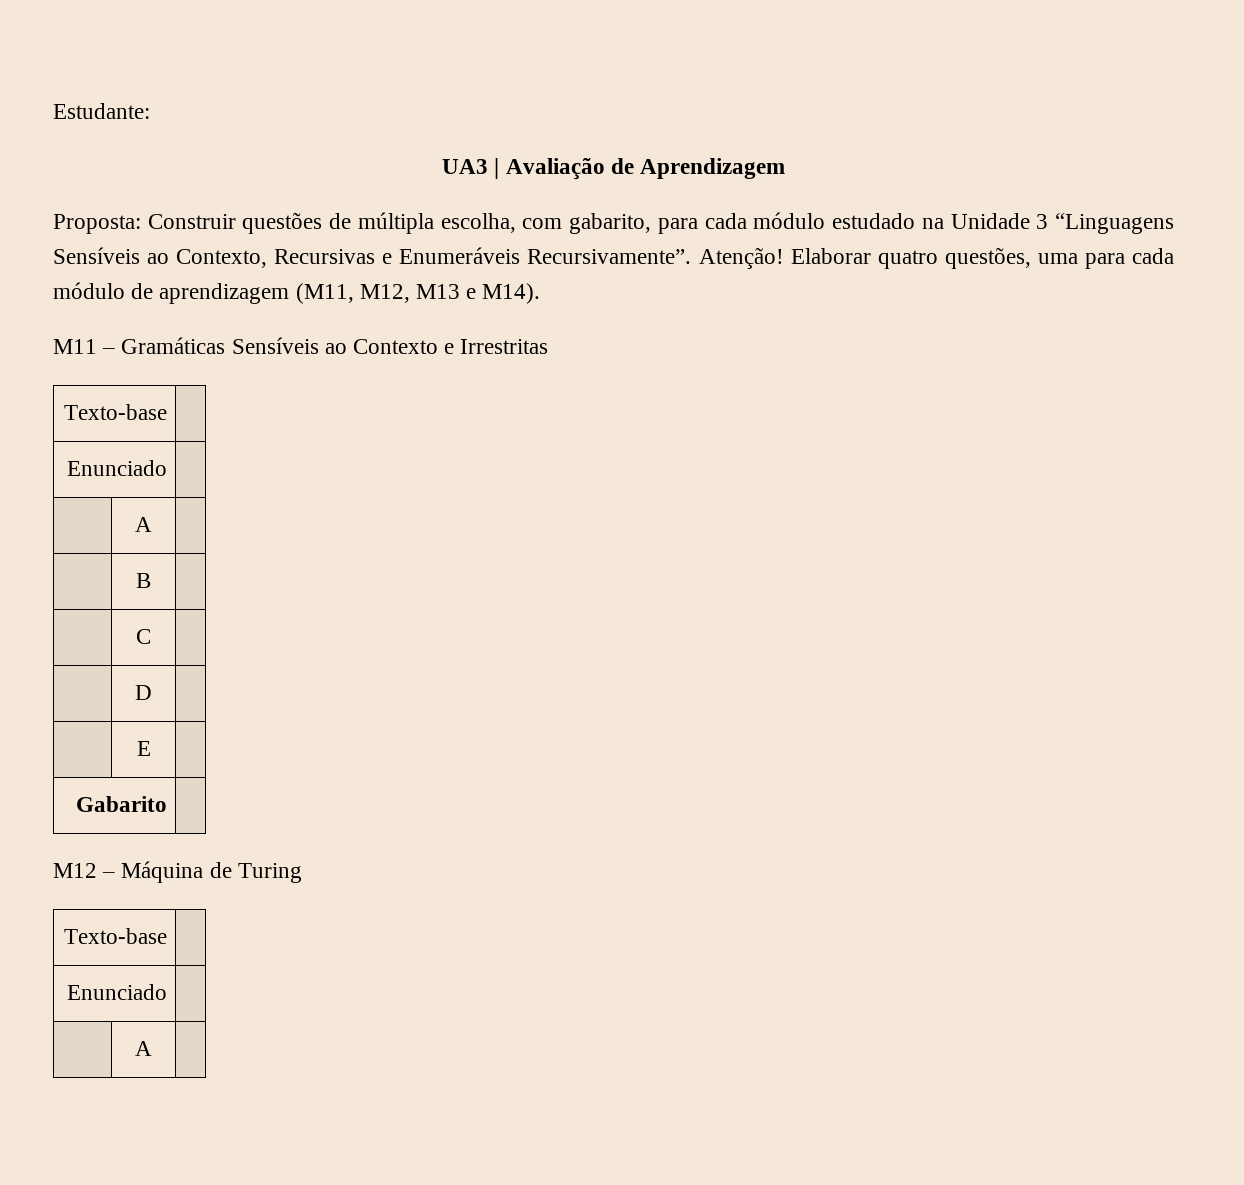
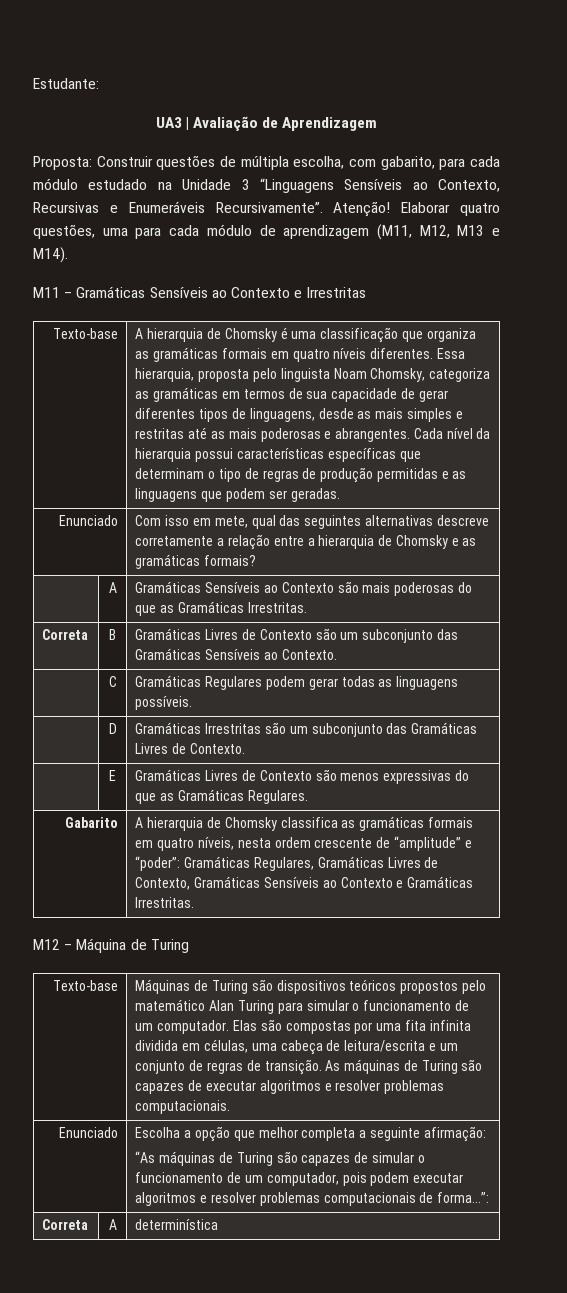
[66,460,167,476] [135,517,152,532] [136,573,151,588] [136,629,151,644] [135,685,152,700] [136,741,151,756] [75,796,167,812] // Enunciado | // | A | // | B | // | C | // | D | // | E | // Gabarito | -> [135,327,476,343] [135,347,465,362] [135,368,491,382] [135,387,448,402] [135,408,463,422] [135,427,491,442] [135,448,421,462] [135,467,467,483] [135,488,340,502] [58,515,118,526] [135,515,489,529] [135,534,477,550] [135,554,257,569] [108,582,117,593] [135,581,472,596] [135,601,307,616] [42,629,89,640] [109,629,116,640] [135,628,458,643] [135,648,337,660] [108,676,117,687] [135,675,459,690] [135,696,193,710] [108,723,117,734] [135,722,478,737] [135,743,245,754] [109,770,116,781] [135,769,469,784] [135,789,308,804] [64,817,118,828] [135,816,473,831] [135,836,472,851] [135,856,439,871] [135,876,474,890] [135,897,195,908] A hierarquia de Chomsky é uma classificação que organiza as gramáticas formais em quatro níveis diferentes. Essa hierarquia, proposta pelo linguista Noam Chomsky, categoriza as gramáticas em termos de sua capacidade de gerar diferentes tipos de linguagens, desde as mais simples e restritas até as mais poderosas e abrangentes. Cada nível da hierarquia possui características específicas que determinam o tipo de regras de produção permitidas e as linguagens que podem ser geradas. // Enunciado | Com isso em mete, qual das seguintes alternativas descreve corretamente a relação entre a hierarquia de Chomsky e as gramáticas formais? // | A | Gramáticas Sensíveis ao Contexto são mais poderosas do que as Gramáticas Irrestritas. // Correta | B | Gramáticas Livres de Contexto são um subconjunto das Gramáticas Sensíveis ao Contexto. // | C | Gramáticas Regulares podem gerar todas as linguagens possíveis. // | D | Gramáticas Irrestritas são um subconjunto das Gramáticas Livres de Contexto. // | E | Gramáticas Livres de Contexto são menos expressivas do que as Gramáticas Regulares. // Gabarito | A hierarquia de Chomsky classifica as gramáticas formais em quatro níveis, nesta ordem crescente de “amplitude” e “poder”: Gramáticas Regulares, Gramáticas Livres de Contexto, Gramáticas Sensíveis ao Contexto e Gramáticas Irrestritas.
[66,984,167,1000] [135,1041,152,1056] // Enunciado | // | A | -> [135,979,486,994] [135,999,469,1014] [135,1019,471,1034] [135,1039,458,1055] [135,1059,483,1075] [135,1080,445,1094] [135,1100,231,1114] [58,1127,118,1138] [135,1126,486,1142] [135,1151,425,1166] [135,1172,464,1186] [135,1192,490,1206] [42,1219,89,1230] [108,1219,117,1230] [135,1219,219,1230] Máquinas de Turing são dispositivos teóricos propostos pelo matemático Alan Turing para simular o funcionamento de um computador. Elas são compostas por uma fita infinita dividida em células, uma cabeça de leitura/escrita e um conjunto de regras de transição. As máquinas de Turing são capazes de executar algoritmos e resolver problemas computacionais. // Enunciado | Escolha a opção que melhor completa a seguinte afirmação: // “As máquinas de Turing são capazes de simular o funcionamento de um computador, pois podem executar algoritmos e resolver problemas computacionais de forma...”: // Correta | A | determinística

